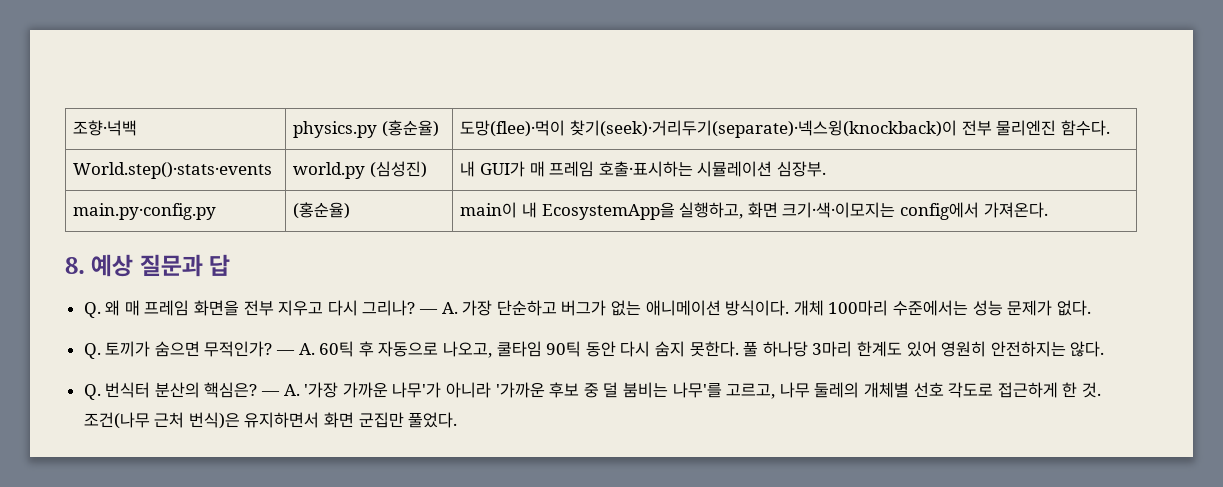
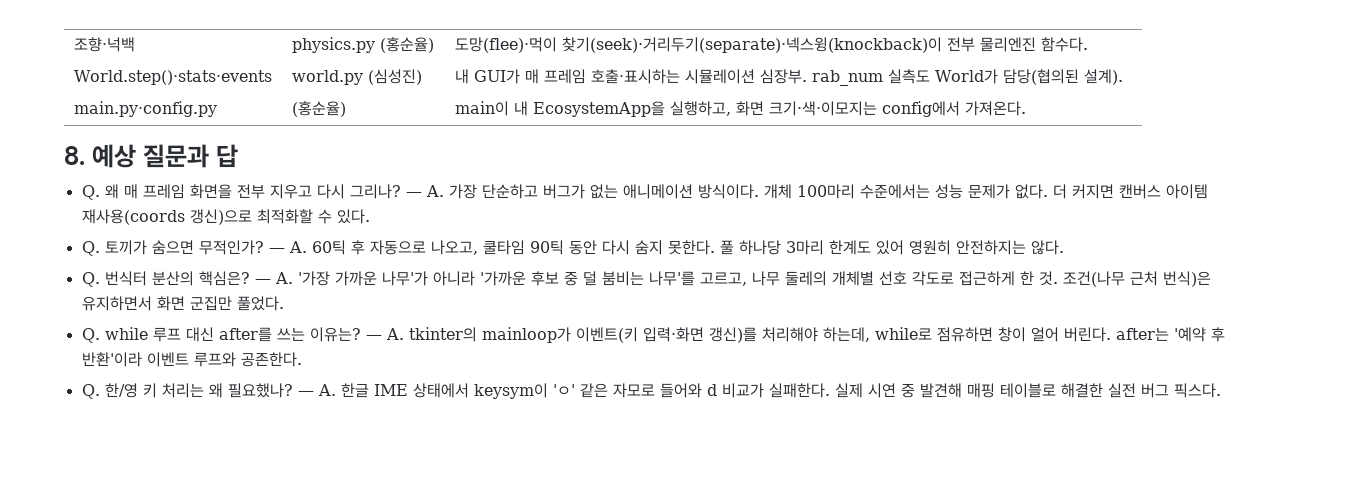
(826, 169) none -> [811,69,1123,86] rab_num 실측도 World가 담당(협의된 설계).
(1091, 308) none -> [1052,184,1208,199] [81,209,370,225] 더 커지면 캔버스 아이템 재사용(coords 갱신)으로 최적화할 수 있다.
(458, 420) none -> [81,327,1225,343] [81,352,302,367] [81,383,1221,399] // Q. while 루프 대신 after를 쓰는 이유는? — A. tkinter의 mainloop가 이벤트(키 입력·화면 갱신)를 처리해야 하는데, while로 점유하면 창이 얼어 버린다. after는 '예약 후 반환'이라 이벤트 루프와 공존한다. // Q. 한/영 키 처리는 왜 필요했나? — A. 한글 IME 상태에서 keysym이 'ㅇ' 같은 자모로 들어와 d 비교가 실패한다. 실제 시연 중 발견해 매핑 테이블로 해결한 실전 버그 픽스다.

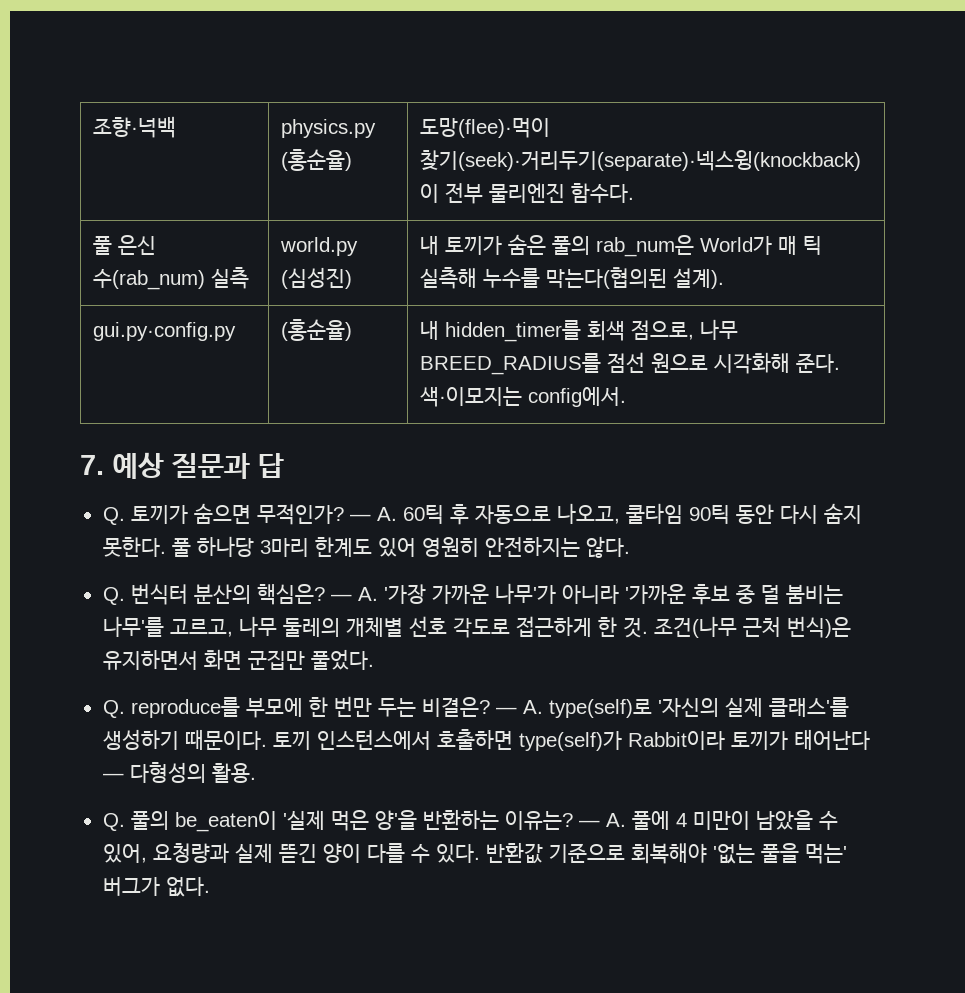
[73,70,272,85] World.step()·stats·events -> [92,235,156,255] [92,267,249,290] 풀 은신 수(rab_num) 실측
[473,69,1079,86] GUI가 매 프레임 호출·표시하는 시뮬레이션 심장부. rab_num 실측도 World가 담당(협의된 -> [444,234,822,257] [419,267,667,289] 토끼가 숨은 풀의 rab_num은 World가 매 틱 실측해 누수를 막는다(협의된
[73,101,217,117] [291,101,346,117] [454,101,1026,117] [64,144,238,168] [81,184,1208,200] [81,209,370,225] main.py·config.py | (홍순율) | main이 내 EcosystemApp을 실행하고, 화면 크기·색·이모지는 config에서 가져온다. // 8. 예상 질문과 답 // Q. 왜 매 프레임 화면을 전부 지우고 다시 그리나? — A. 가장 단순하고 버그가 없는 애니메이션 방식이다. 개체 100마리 수준에서는 성능 문제가 없다. 더 커지면 캔버스 아이템 재사용(coords 갱신)으로 최적화할 수 있다. -> [92,322,236,341] [280,319,352,341] [419,319,738,342] [419,352,840,375] [419,387,626,407] [80,452,284,479] gui.py·config.py | (홍순율) | 내 hidden_timer를 회색 점으로, 나무 BREED_RADIUS를 점선 원으로 시각화해 준다. 색·이모지는 config에서. // 7. 예상 질문과 답
[104,327,1225,343] [81,352,302,367] [81,383,1221,399] while 루프 대신 after를 쓰는 이유는? — A. tkinter의 mainloop가 이벤트(키 입력·화면 갱신)를 처리해야 하는데, while로 점유하면 창이 얼어 버린다. after는 '예약 후 반환'이라 이벤트 루프와 공존한다. // Q. 한/영 키 처리는 왜 필요했나? — A. 한글 IME 상태에서 keysym이 'ㅇ' 같은 자모로 들어와 d 비교가 실패한다. 실제 시연 중 발견해 매핑 테이블로 해결한 실전 버그 픽스다. -> [130,696,849,718] [102,729,870,751] [102,762,256,783] [102,809,838,832] [102,842,847,864] [102,877,210,897] reproduce를 부모에 한 번만 두는 비결은? — A. type(self)로 '자신의 실제 클래스'를 생성하기 때문이다. 토끼 인스턴스에서 호출하면 type(self)가 Rabbit이라 토끼가 태어난다 — 다형성의 활용. // Q. 풀의 be_eaten이 '실제 먹은 양'을 반환하는 이유는? — A. 풀에 4 미만이 남았을 수 있어, 요청량과 실제 뜯긴 양이 다를 수 있다. 반환값 기준으로 회복해야 '없는 풀을 먹는' 버그가 없다.

